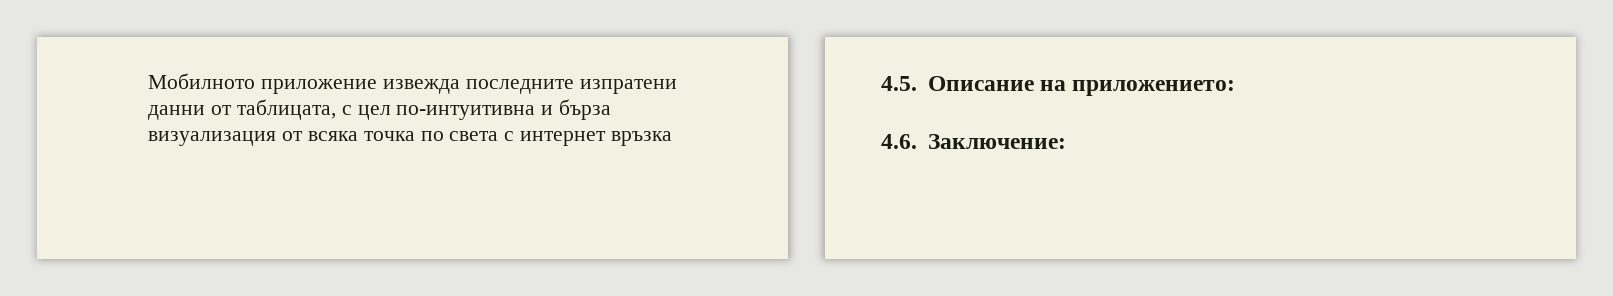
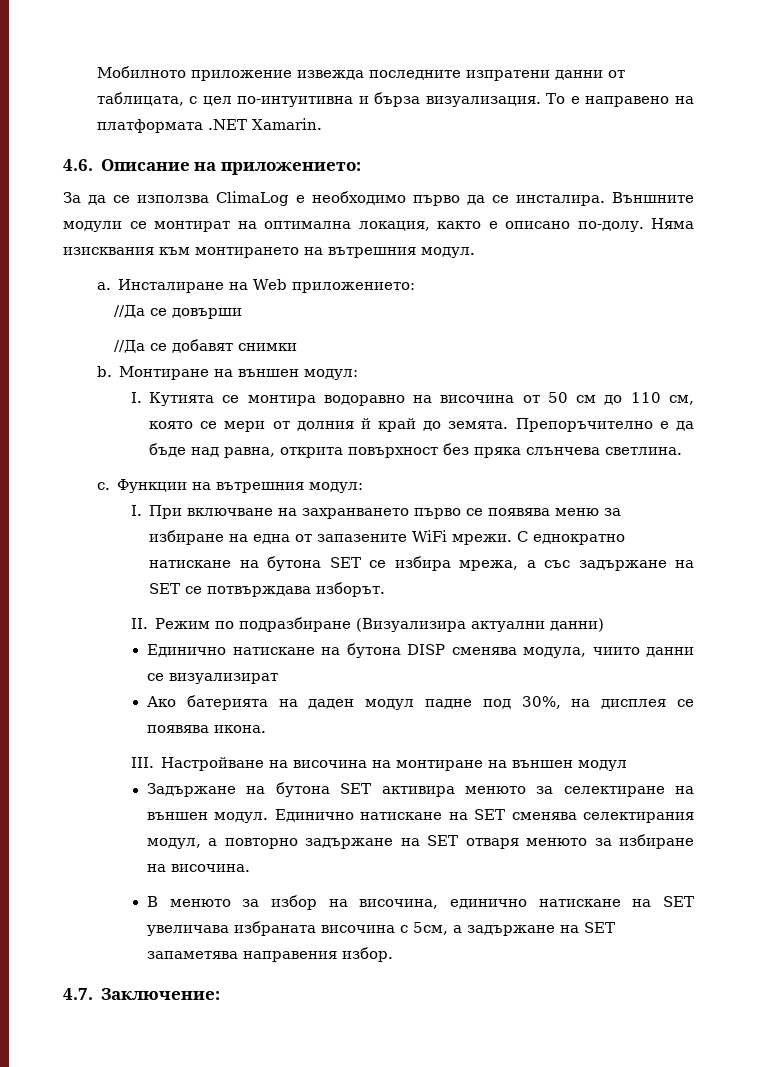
[148,131,672,146] [881,76,1236,96] [881,134,917,149] визуализация от всяка точка по света с интернет връзка // 4.5. Описание на приложението: // 4.6. -> [425,93,695,107] [96,118,322,133] [63,159,361,175] [63,191,694,206] [63,218,694,232] [63,247,475,258] [96,279,416,293] [113,305,242,319] [113,339,297,353] [96,366,359,380] [130,392,694,406] [148,418,694,432] [148,443,682,458] [96,479,364,493] [130,505,621,519] [148,530,625,545] [148,556,694,571] [148,582,385,597] [130,617,604,632] [146,643,694,658] [146,673,278,684] [146,695,694,710] [146,725,266,733] [130,757,627,771] [146,782,694,797] [146,809,695,823] [146,834,695,849] [146,864,250,872] [146,895,694,910] [146,921,615,936] [146,947,393,962] [63,988,93,1000] визуализация. То е направено на платформата .NET Xamarin. // 4.6. Описание на приложението: // За да се използва ClimaLog е необходимо първо да се инсталира. Външните модули се монтират на оптимална локация, както е описано по-долу. Няма изисквания към монтирането на вътрешния модул. // a. Инсталиране на Web приложението: // //Да се довърши // //Да се добавят снимки // b. Монтиране на външен модул: // I. Кутията се монтира водоравно на височина от 50 см до 110 см, която се мери от долния й край до земята. Препоръчително е да бъде над равна, открита повърхност без пряка слънчева светлина. // c. Функции на вътрешния модул: // I. При включване на захранването първо се появява меню за избиране на една от запазените WiFi мрежи. С еднократно натискане на бутона SET се избира мрежа, а със задържане на SET се потвърждава изборът. // II. Режим по подразбиране (Визуализира актуални данни) // Единично натискане на бутона DISP сменява модула, чиито данни се визуализират // Ако батерията на даден модул падне под 30%, на дисплея се появява икона. // III. Настройване на височина на монтиране на външен модул // Задържане на бутона SET активира менюто за селектиране на външен модул. Единично натискане на SET сменява селектирания модул, а повторно задържане на SET отваря менюто за избиране на височина. // В менюто за избор на височина, единично натискане на SET увеличава избраната височина с 5см, а задържане на SET запаметява направения избор. // 4.7.

